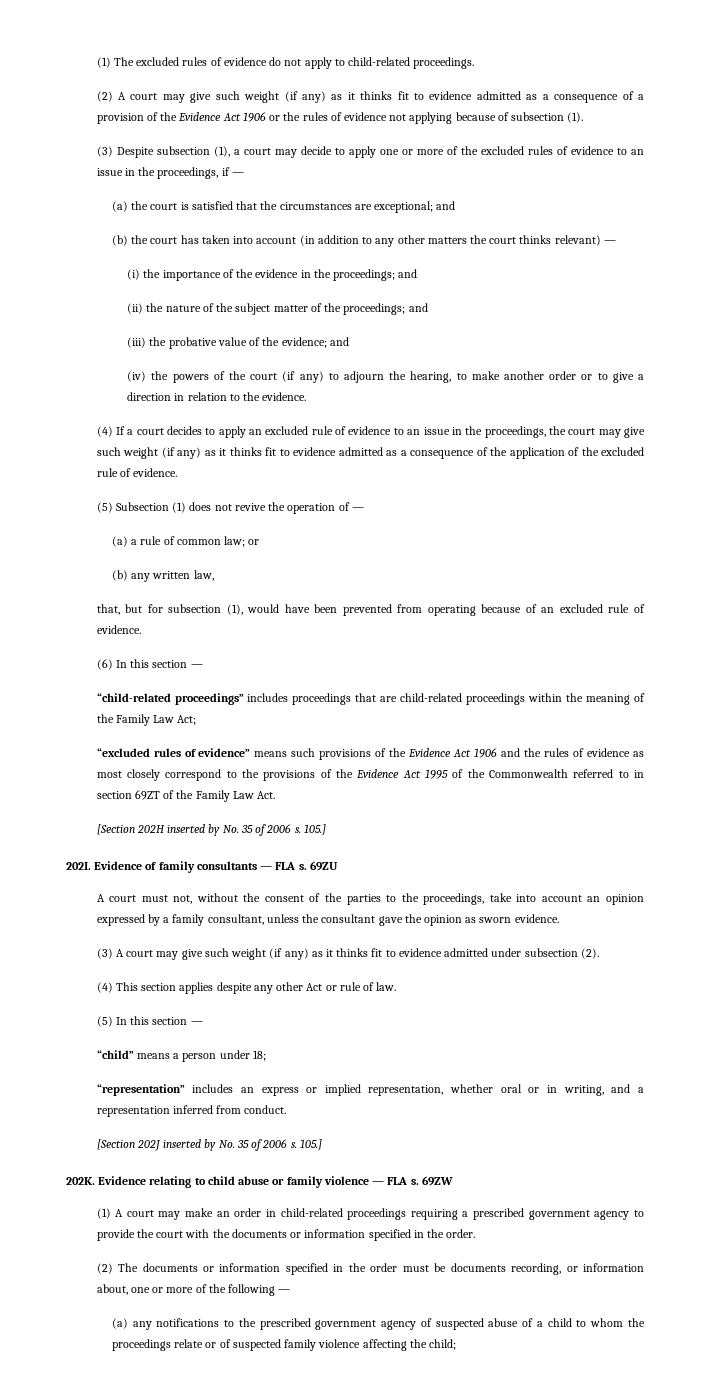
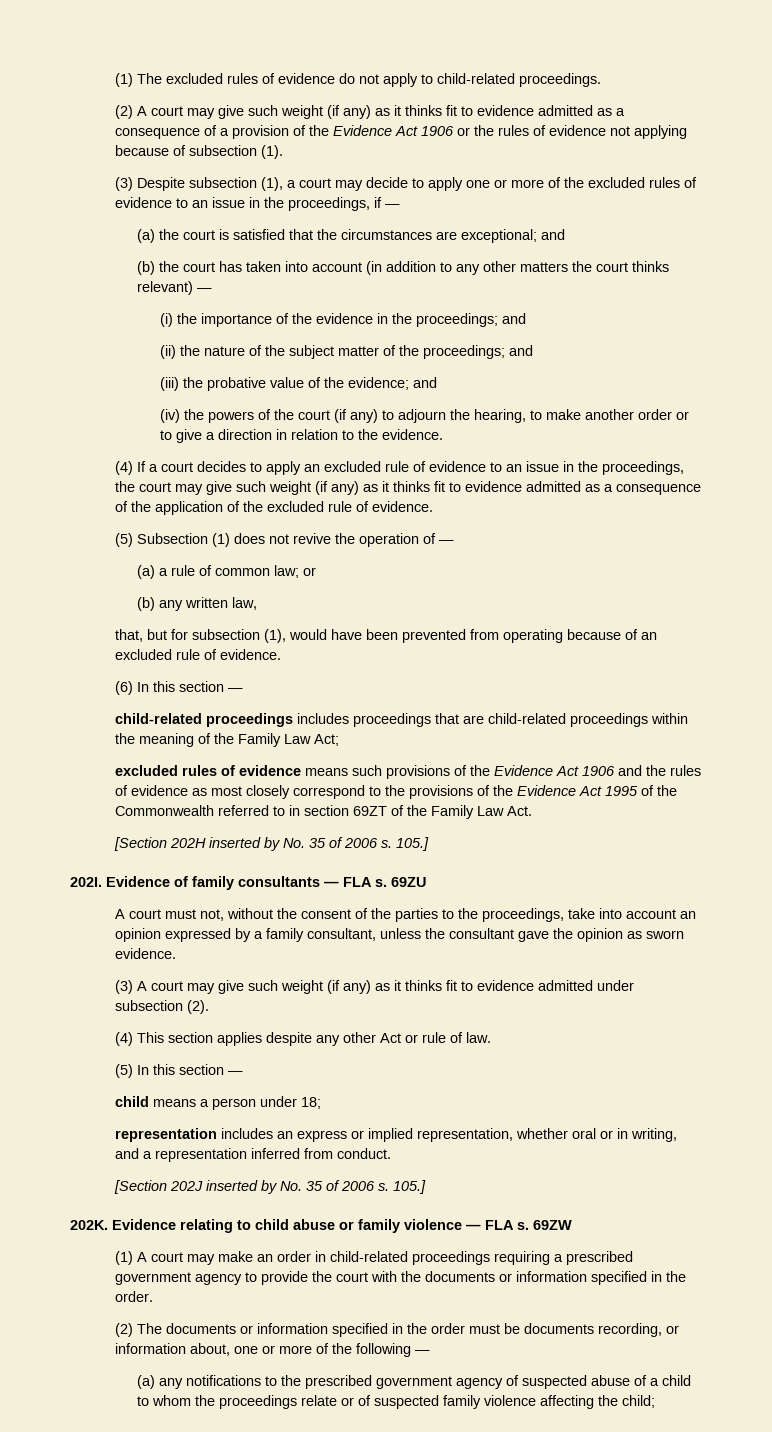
[96,693,244,705] “child-related proceedings” -> [114,713,293,727] child-related proceedings
[96,748,251,757] “excluded rules of evidence” -> [114,765,301,776] excluded rules of evidence
[96,1050,134,1059] “child” -> [114,1096,149,1107] child
[96,1084,185,1096] “representation” -> [114,1128,217,1142] representation

